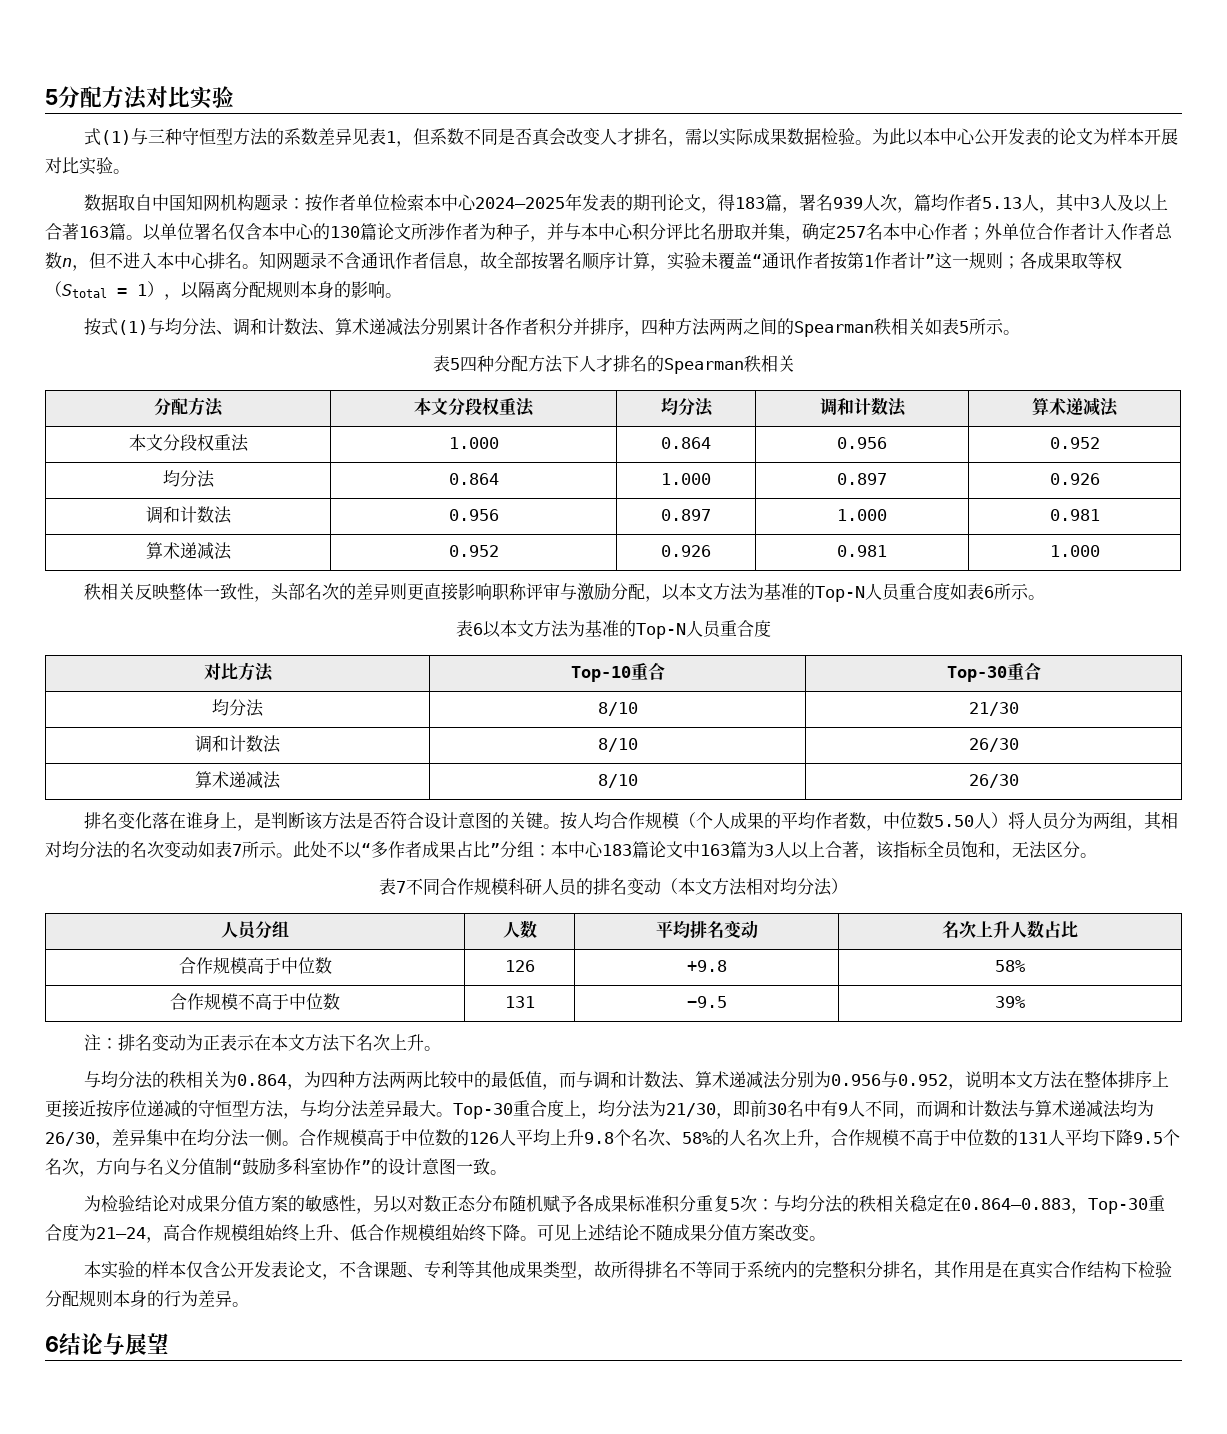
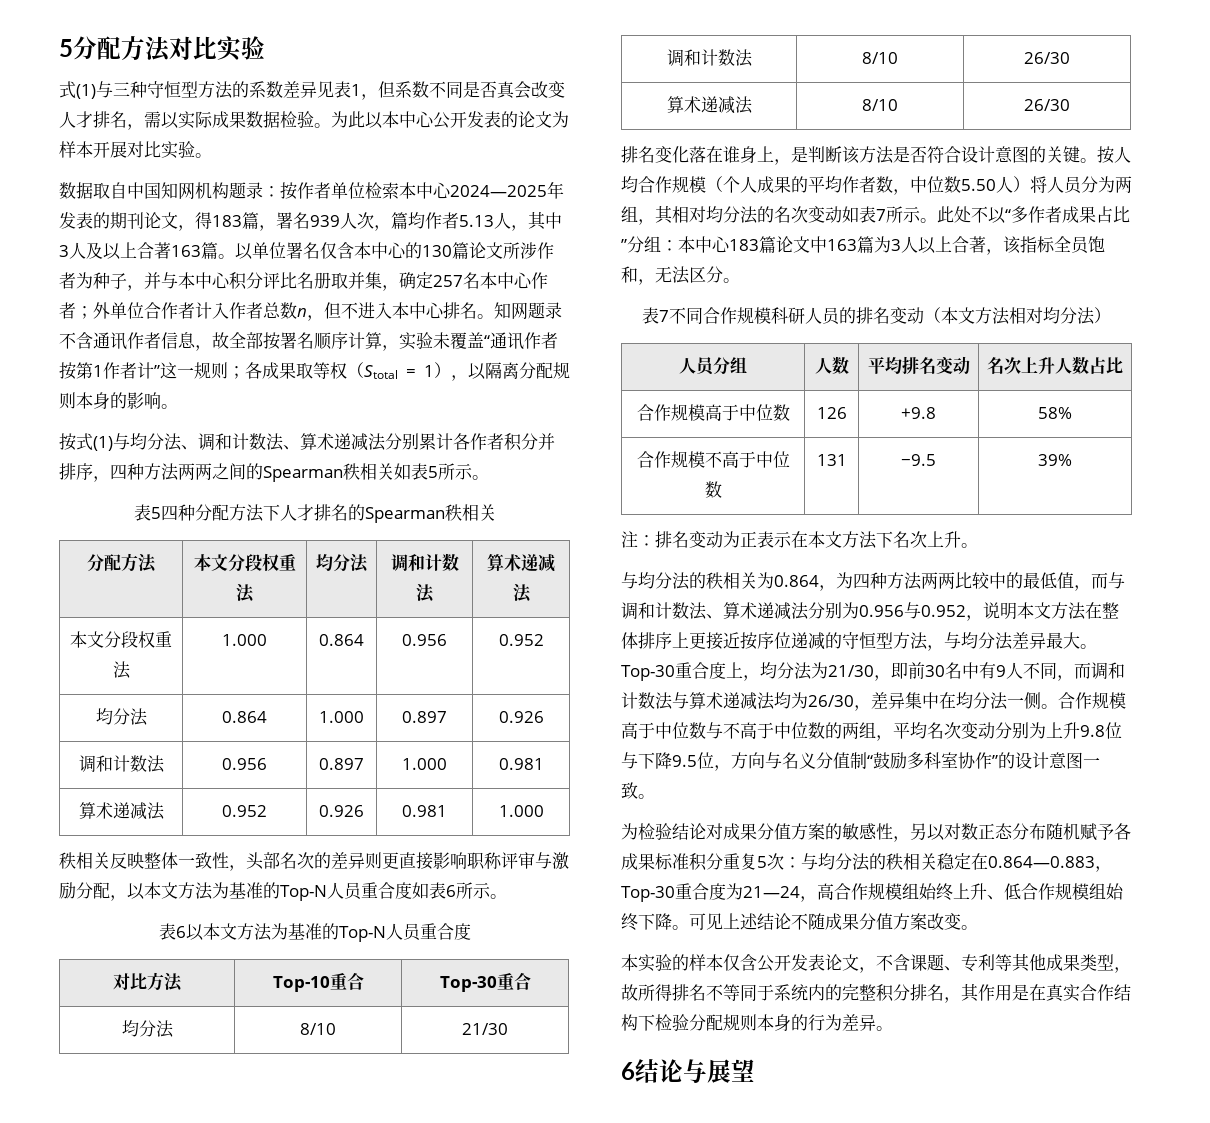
[452,1129,1099,1148] 的126人平均上升9.8个名次、58%的人名次上升，合作规模不高于中位数的131人平均 -> [706,722,1122,741] [621,752,638,769] 与不高于中位数的两组，平均名次变动分别为上升9.8位与
[1163,1129,1180,1146] [45,1158,79,1175] 个名次 -> [697,752,714,769] 位

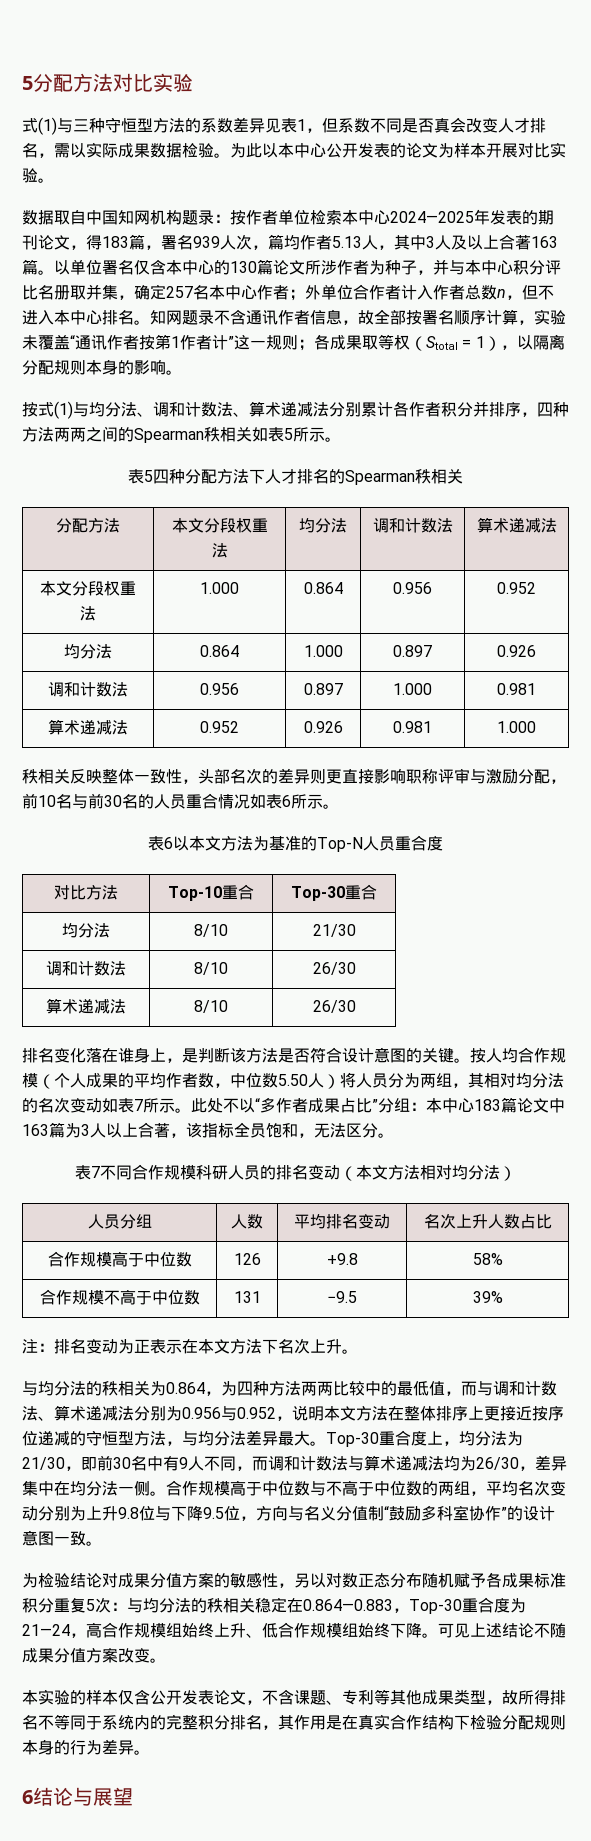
[127,882,412,901] 以本文方法为基准的Top-N人员重合度 -> [22,793,250,809] 前10名与前30名的人员重合情况

